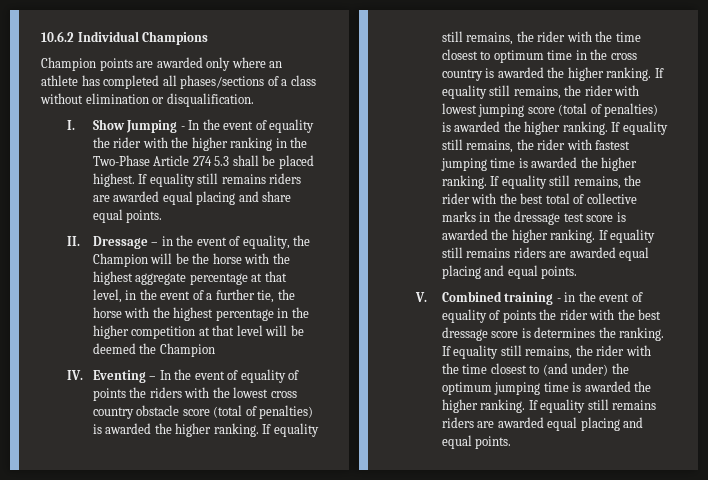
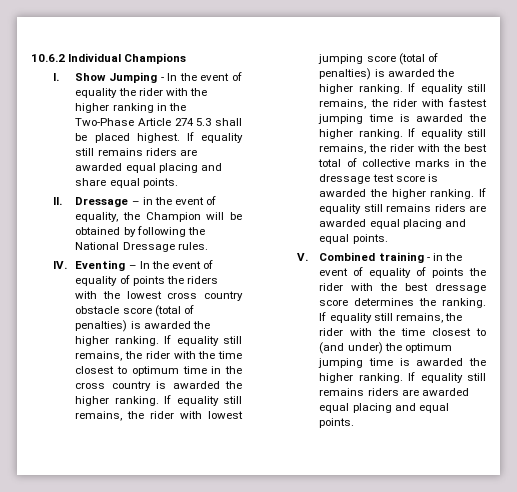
[41,57,283,71] [41,75,316,89] [40,93,254,107] // Champion points are awarded only where an athlete has completed all phases/sections of a class without elimination or disqualification. -> (187, 58) none
[192,253,290,264] [92,271,287,285] [92,289,295,303] [92,307,309,321] [92,325,304,339] [92,343,215,357] the horse with the highest aggregate percentage at that level, in the event of a further tie, the horse with the highest percentage in the higher competition at that level will be deemed the Champion -> [75,226,205,237] [75,242,208,252] obtained by following the National Dressage rules.
[521,328,531,338] is -> (349, 302) none

